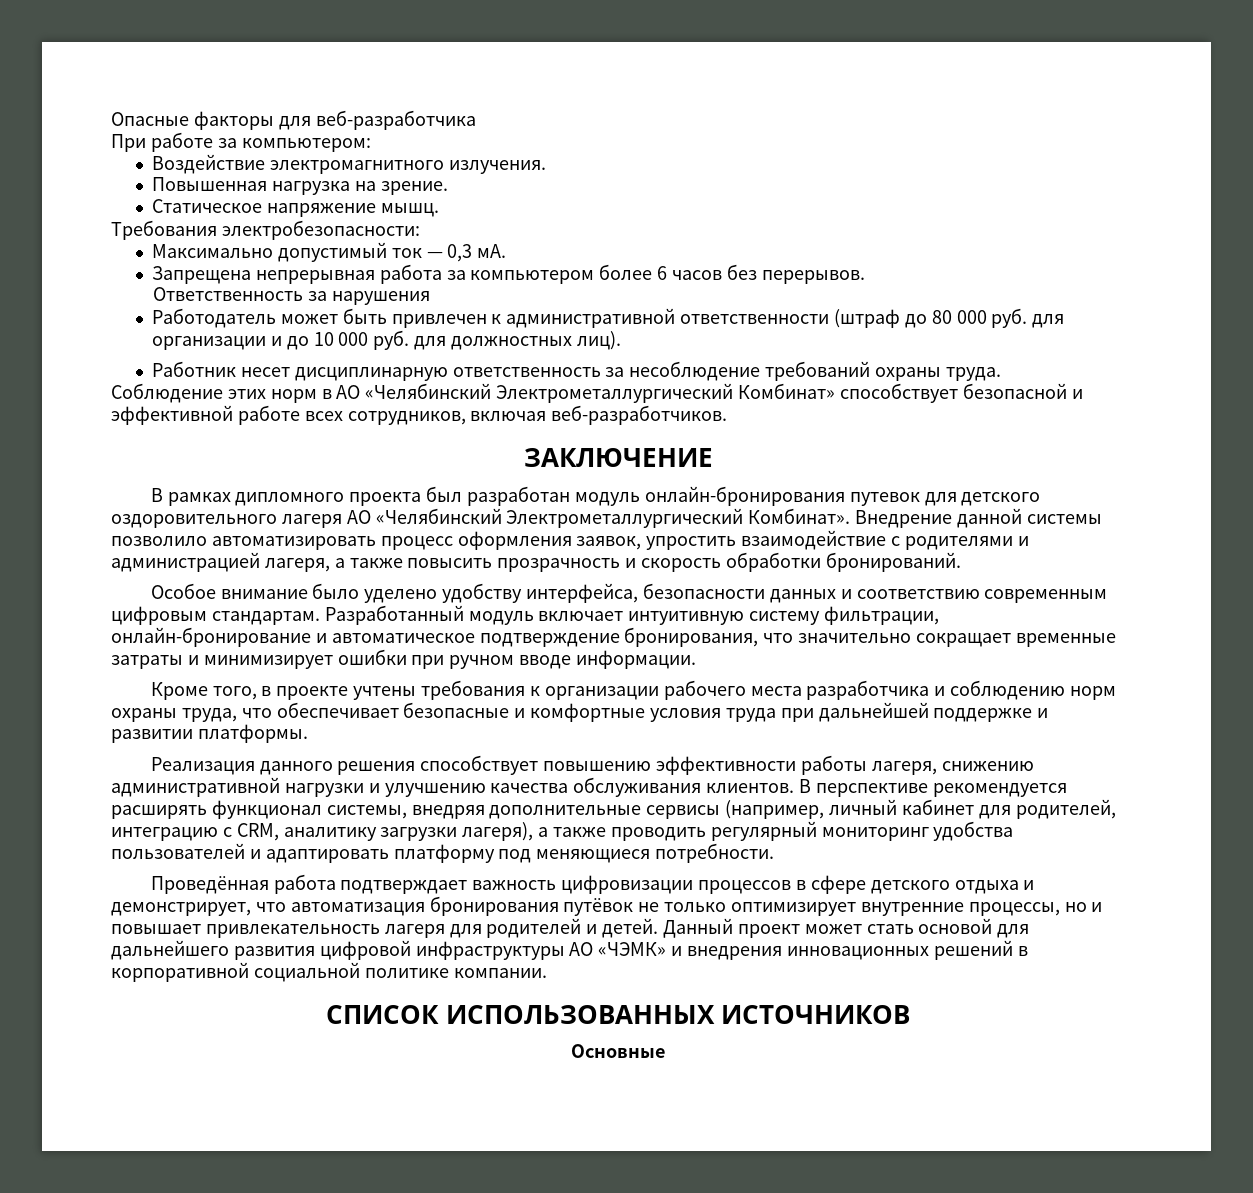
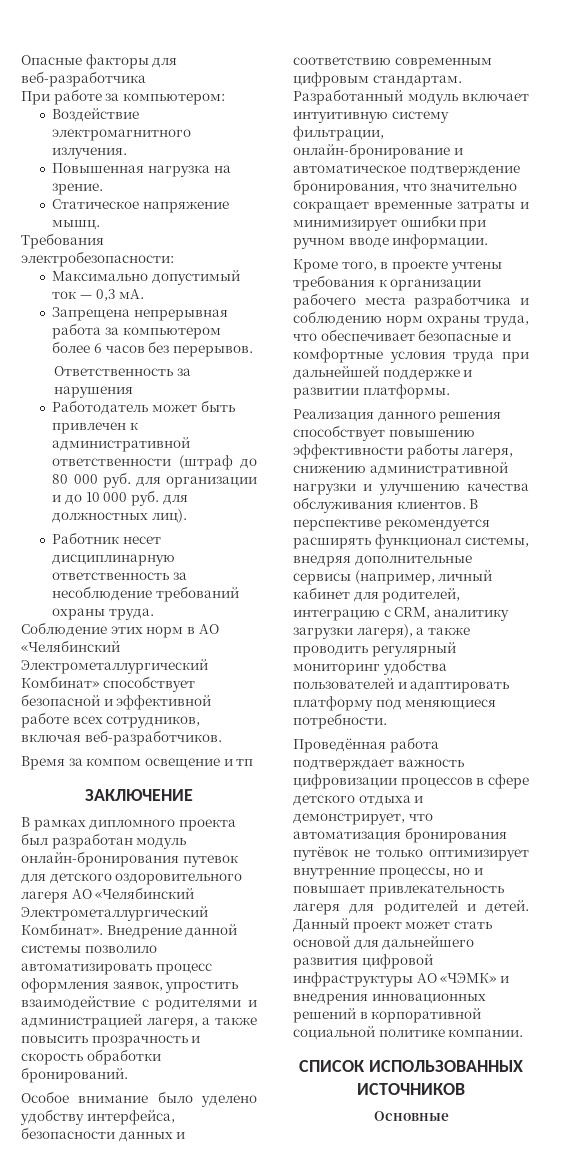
(728, 415) none -> [21,756,254,770] // Время за компом освещение и тп

